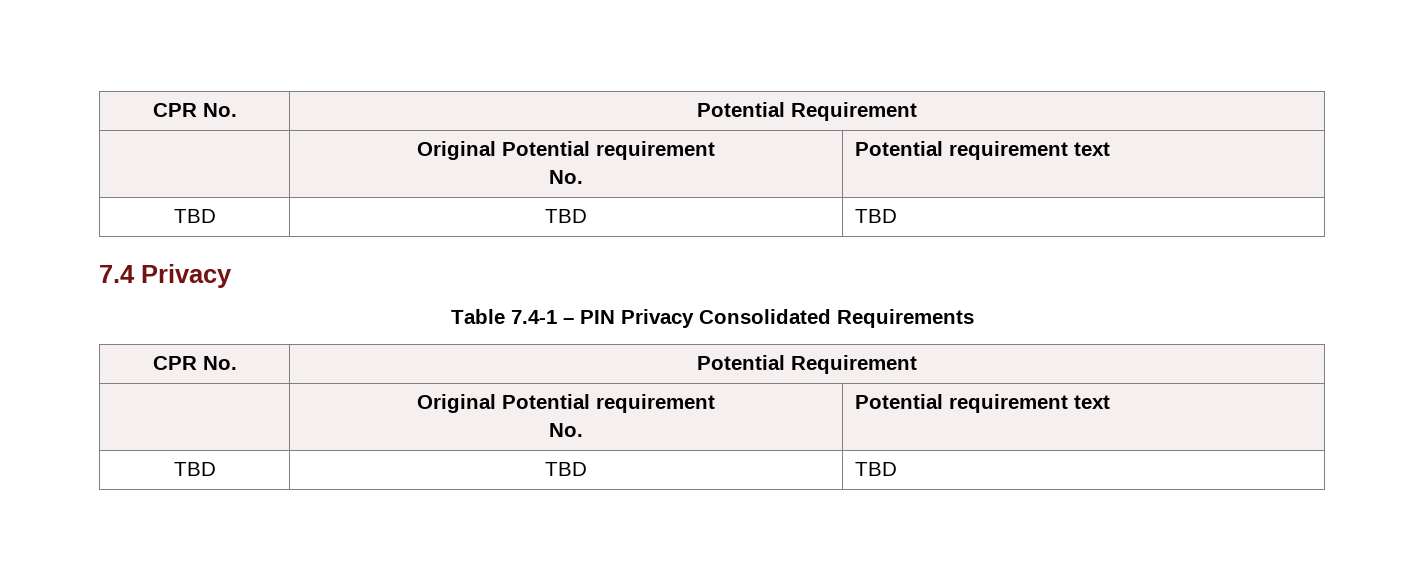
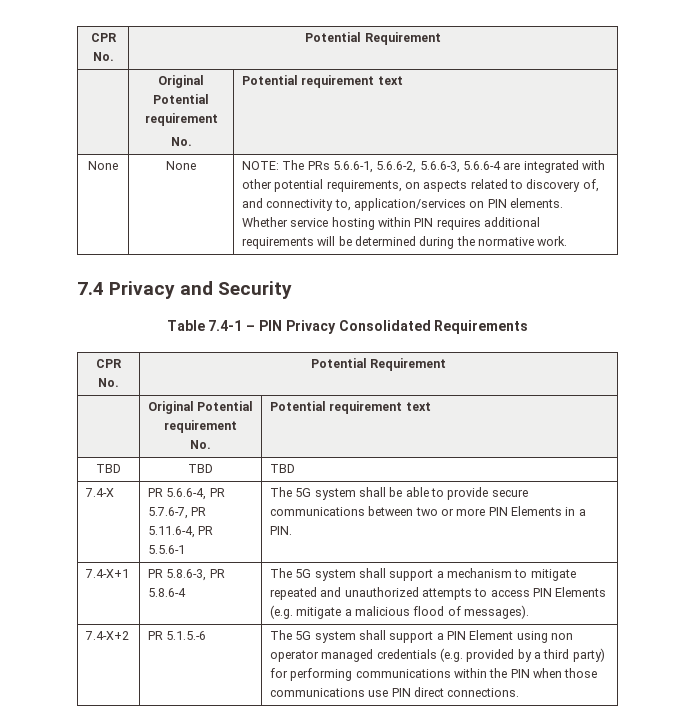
[173,209,216,223] [545,209,587,223] [855,209,898,223] TBD | TBD | TBD -> [88,161,118,170] [166,161,196,170] [241,160,606,173] [241,179,599,192] [241,198,563,211] [241,217,540,230] [241,236,568,249] None | None | NOTE: The PRs 5.6.6-1, 5.6.6-2, 5.6.6-3, 5.6.6-4 are integrated with other potential requirements, on aspects related to discovery of, and connectivity to, application/services on PIN elements. Whether service hosting within PIN requires additional requirements will be determined during the normative work.
(232, 276) none -> [180,281,293,299] and Security
(898, 469) none -> [84,488,114,497] [147,488,225,500] [147,507,207,519] [147,526,214,538] [147,545,185,554] [269,487,528,500] [269,506,586,516] [269,526,292,535] [84,569,129,578] [147,569,225,581] [147,588,186,597] [269,568,576,581] [269,587,607,600] [269,605,529,619] [84,631,129,640] [147,631,207,640] [269,630,574,643] [269,648,605,662] [269,668,598,681] [269,687,520,697] // 7.4-X | PR 5.6.6-4, PR 5.7.6-7, PR 5.11.6-4, PR 5.5.6-1 | The 5G system shall be able to provide secure communications between two or more PIN Elements in a PIN. // 7.4-X+1 | PR 5.8.6-3, PR 5.8.6-4 | The 5G system shall support a mechanism to mitigate repeated and unauthorized attempts to access PIN Elements (e.g. mitigate a malicious flood of messages). // 7.4-X+2 | PR 5.1.5.-6 | The 5G system shall support a PIN Element using non operator managed credentials (e.g. provided by a third party) for performing communications within the PIN when those communications use PIN direct connections.

